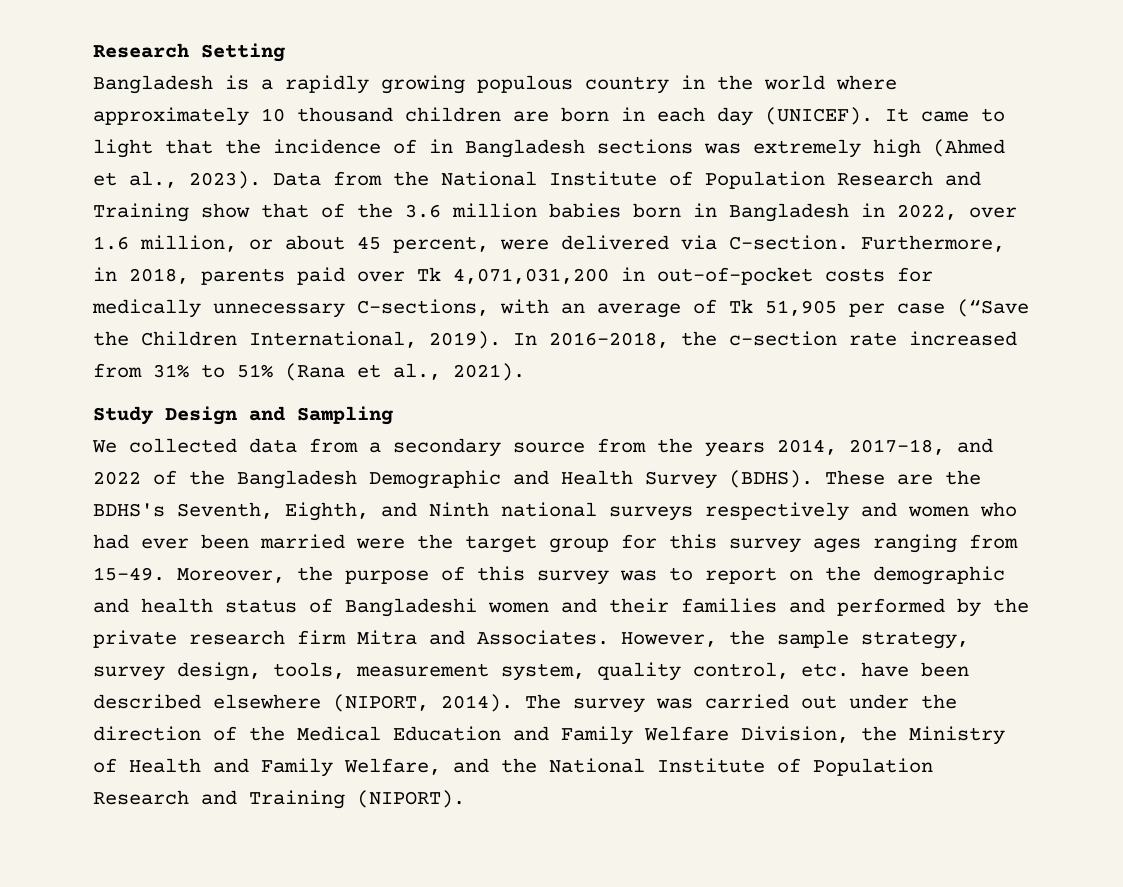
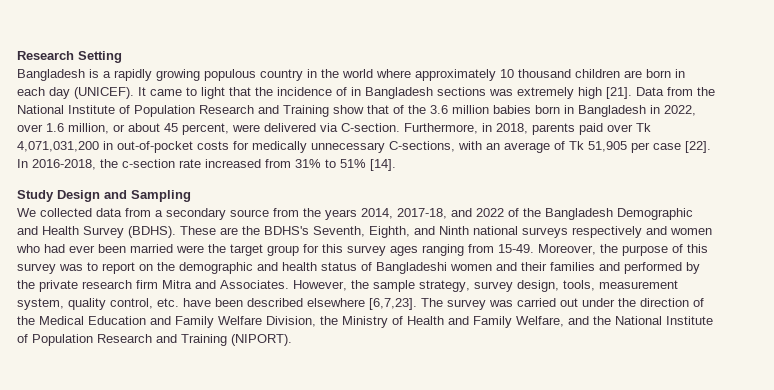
[933,139,1005,157] [93,171,261,189] (Ahmed et al., 2023). -> [606,87,632,99] [21].
[957,299,1029,317] [93,331,501,349] (“Save the Children International, 2019). -> [685,141,711,153] [22].
[285,363,525,381] (Rana et al., 2021). -> [370,159,396,171] [14].
[333,694,513,712] (NIPORT, 2014). -> [369,298,417,310] [6,7,23].

